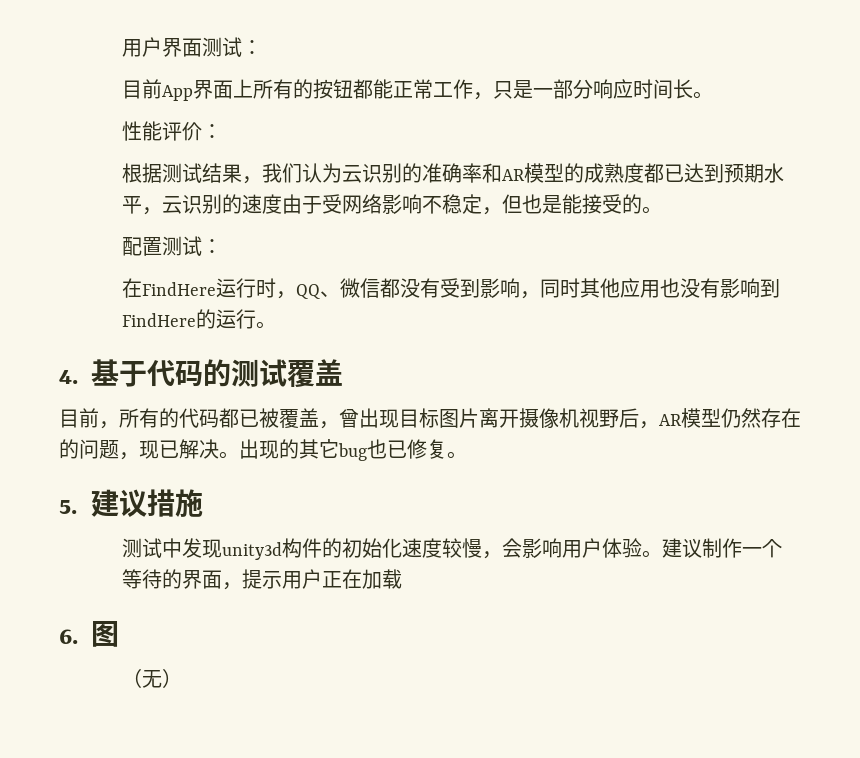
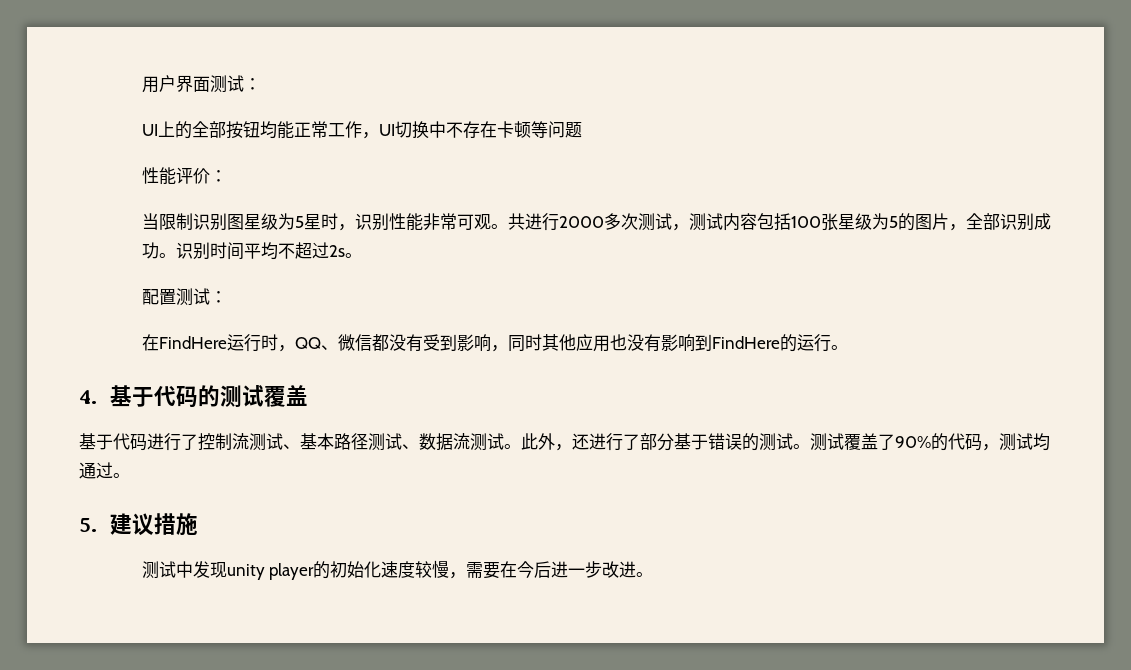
[121,79,713,101] [121,121,222,141] [121,163,784,184] [121,194,642,215] 目前App界面上所有的按钮都能正常工作，只是一部分响应时间长。 // 性能评价： // 根据测试结果，我们认为云识别的准确率和AR模型的成熟度都已达到预期水平，云识别的速度由于受网络影响不稳定，但也是能接受的 -> [141,121,582,139] [141,167,227,185] [141,213,1051,231] [141,242,345,260] UI上的全部按钮均能正常工作，UI切换中不存在卡顿等问题 // 性能评价： // 当限制识别图星级为5星时，识别性能非常可观。共进行2000多次测试，测试内容包括100张星级为5的图片，全部识别成功。识别时间平均不超过2s
[59,408,801,429] [59,439,447,461] 目前，所有的代码都已被覆盖，曾出现目标图片离开摄像机视野后，AR模型仍然存在的问题，现已解决。出现的其它bug也已修复 -> [79,433,1050,451] [79,462,113,479] 基于代码进行了控制流测试、基本路径测试、数据流测试。此外，还进行了部分基于错误的测试。测试覆盖了90%的代码，测试均通过
[221,538,322,560] unity3d构件 -> [226,563,315,580] unity player
[501,538,782,558] [121,569,402,590] [59,621,119,647] [121,668,182,688] 会影响用户体验。建议制作一个等待的界面，提示用户正在加载 // 6.图 // （无） -> [466,561,654,579] 需要在今后进一步改进。

